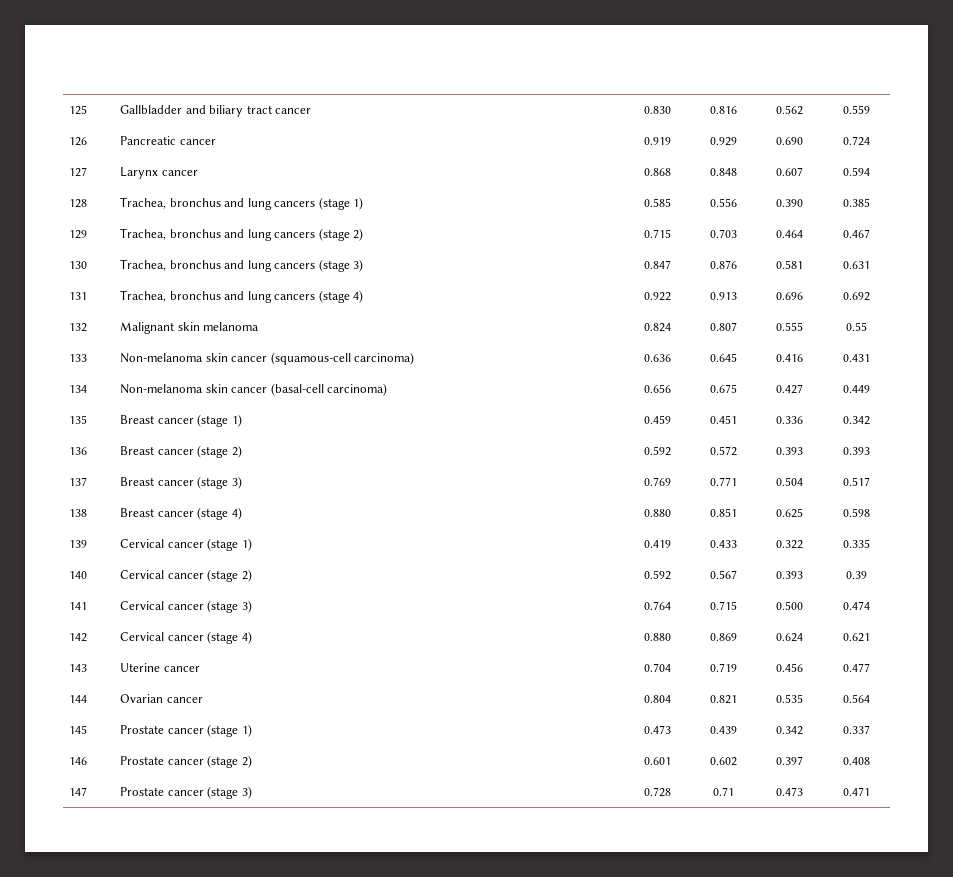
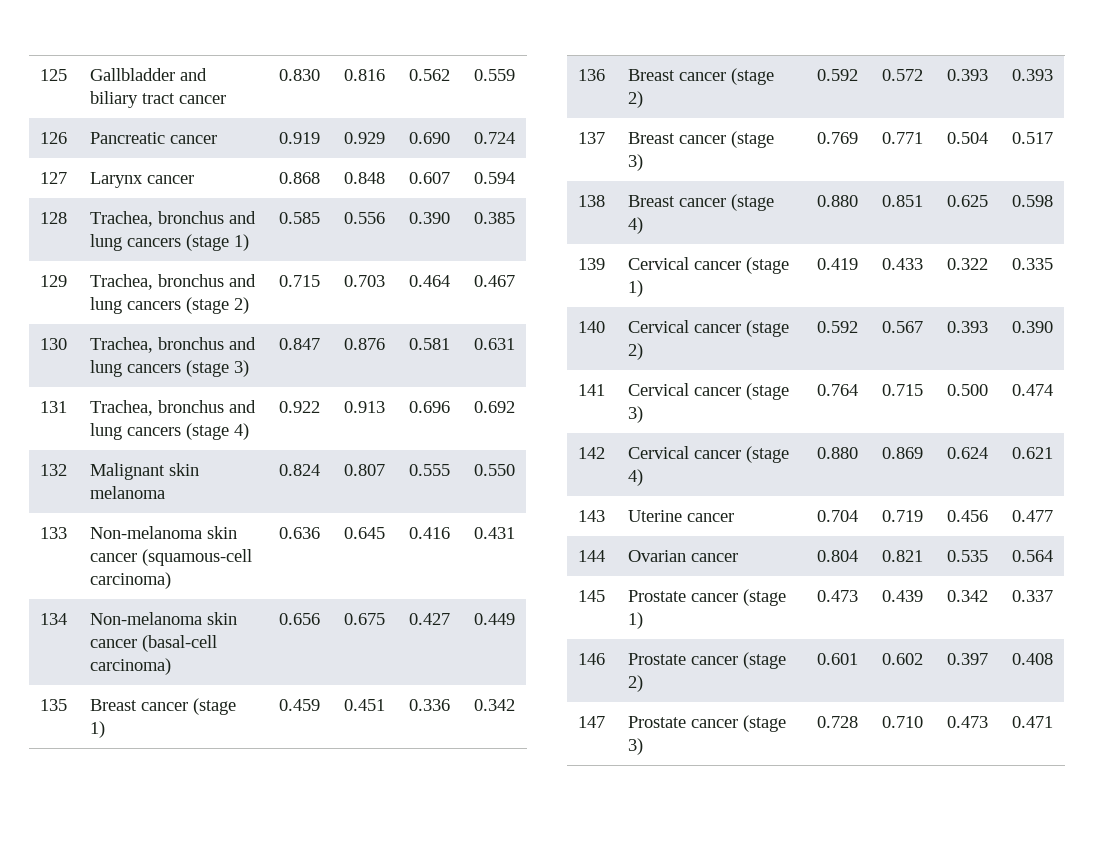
[845,322,867,331] 0.55 -> [473,464,515,476] 0.550
[845,571,867,579] 0.39 -> [1011,321,1053,333] 0.390
[713,787,734,796] 0.71 -> [881,716,923,728] 0.710

